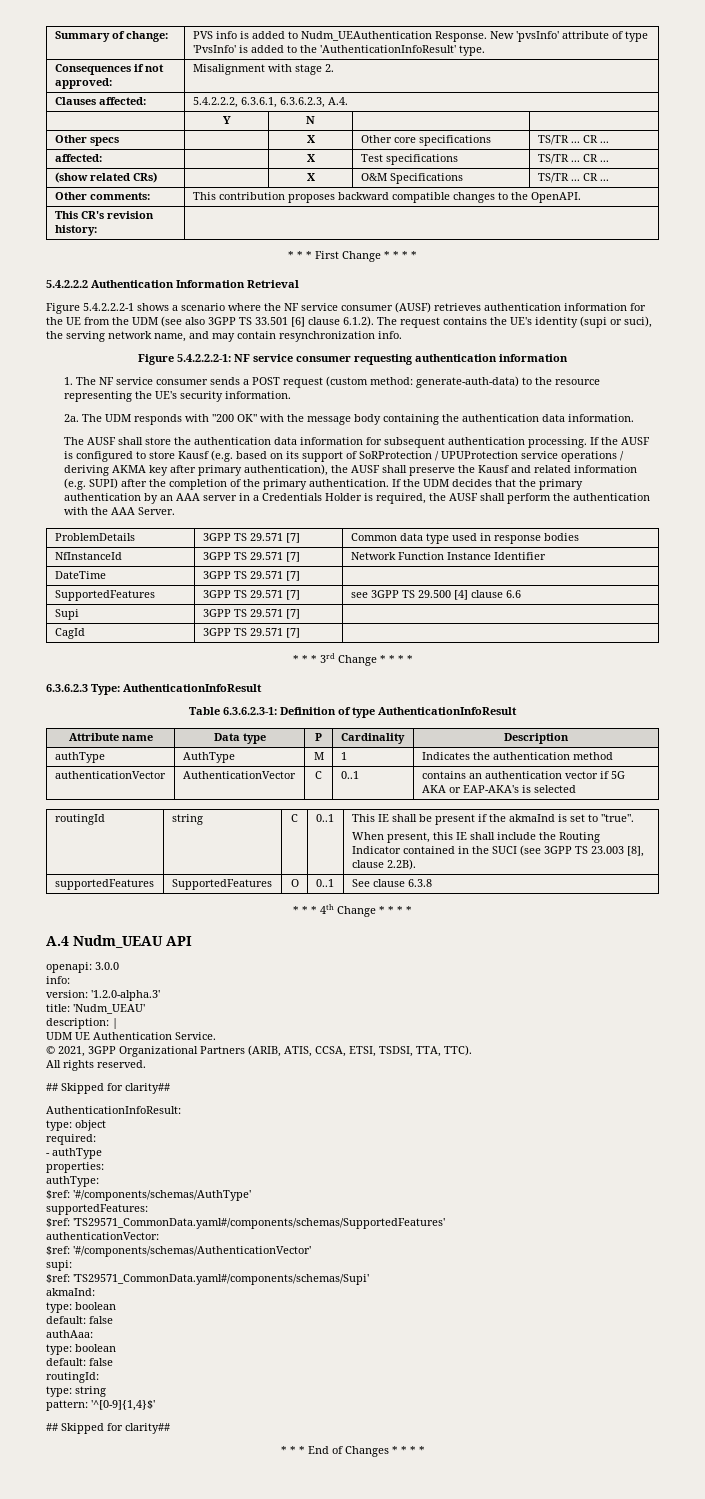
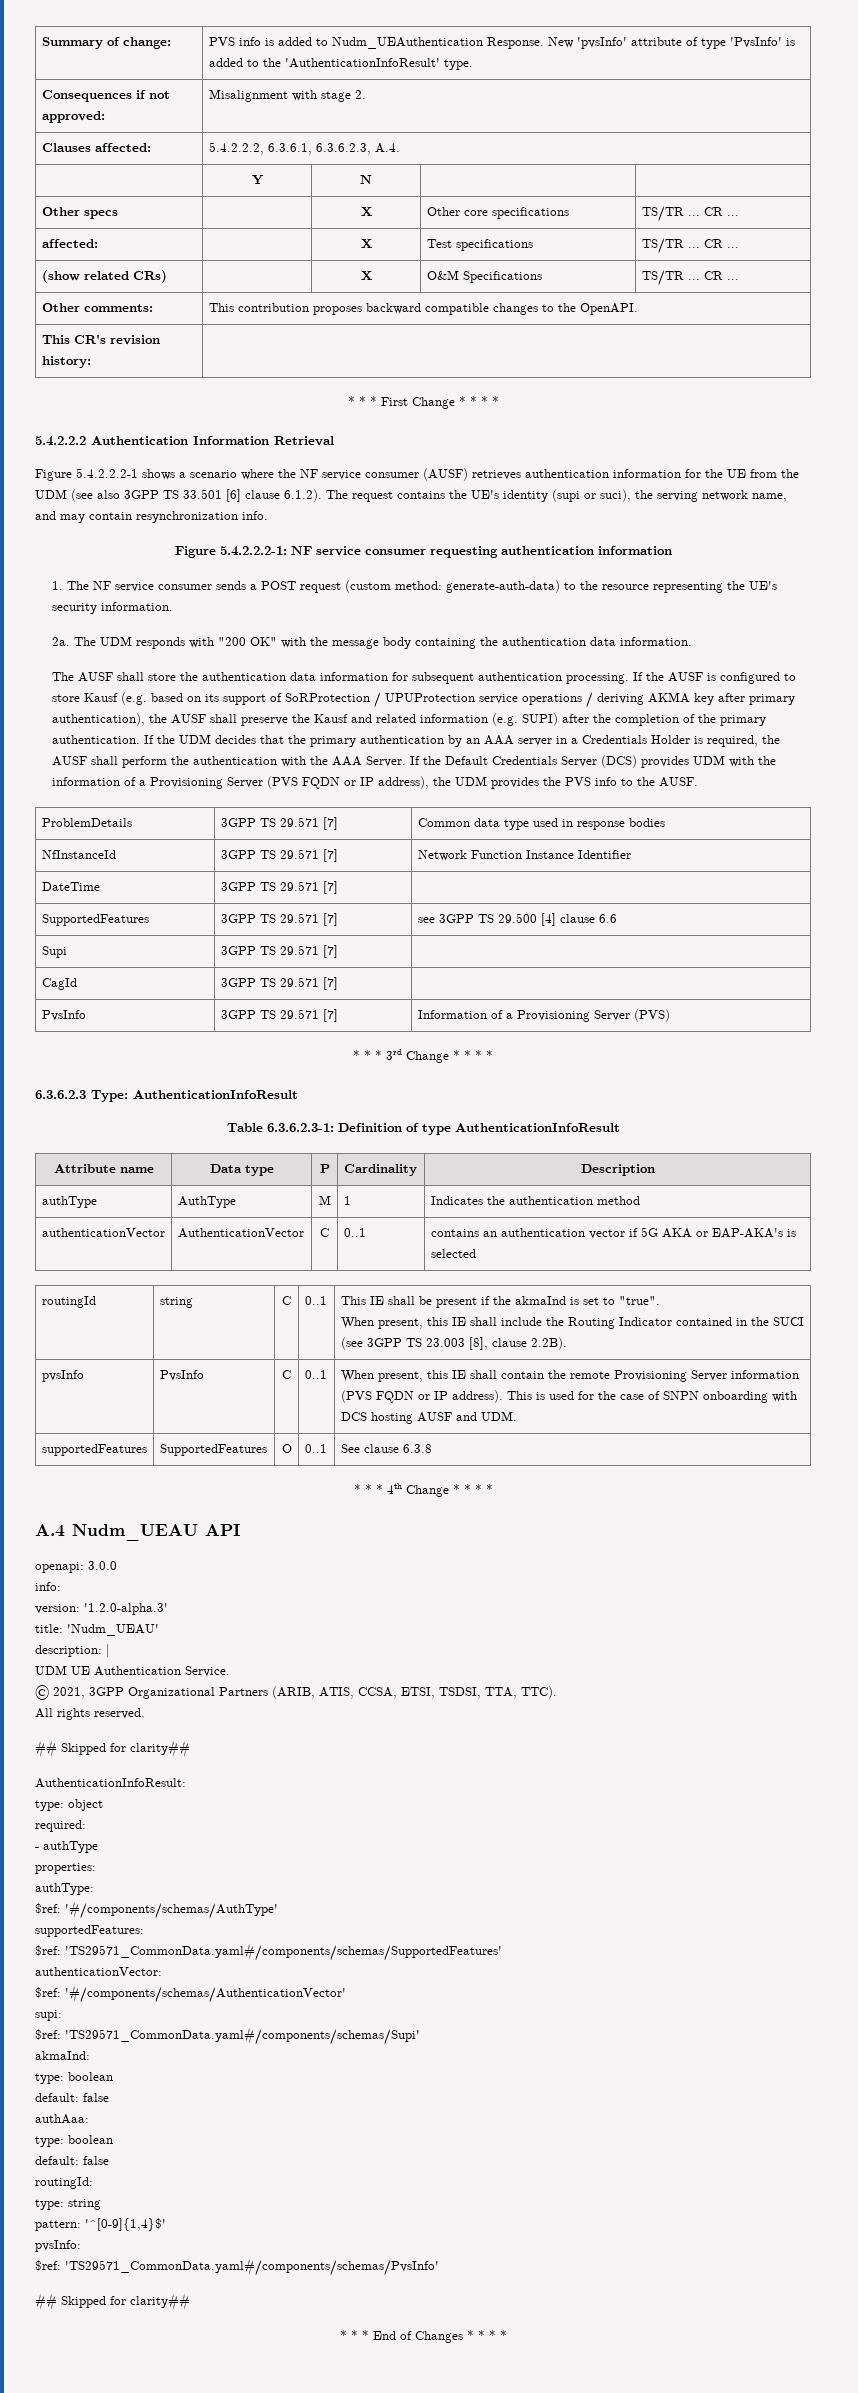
(176, 511) none -> [409,755,776,768] [51,776,698,789] If the Default Credentials Server (DCS) provides UDM with the information of a Provisioning Server (PVS FQDN or IP address), the UDM provides the PVS info to the AUSF.
(300, 633) none -> [41,1010,86,1021] [220,1009,338,1022] [417,1009,670,1022] // PvsInfo | 3GPP TS 29.571 [7] | Information of a Provisioning Server (PVS)
(416, 864) none -> [41,1370,84,1382] [159,1370,204,1381] [282,1370,291,1379] [304,1370,327,1379] [340,1370,799,1382] [340,1390,797,1403] [340,1411,517,1424] // pvsInfo | PvsInfo | C | 0..1 | When present, this IE shall contain the remote Provisioning Server information (PVS FQDN or IP address). This is used for the case of SNPN onboarding with DCS hosting AUSF and UDM.
(155, 1405) none -> [35,2240,81,2252] [35,2258,439,2276] // pvsInfo: // $ref: 'TS29571_CommonData.yaml#/components/schemas/PvsInfo'

